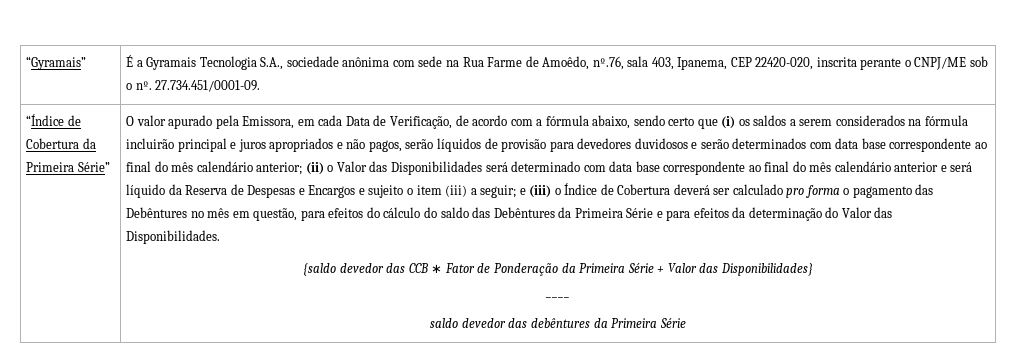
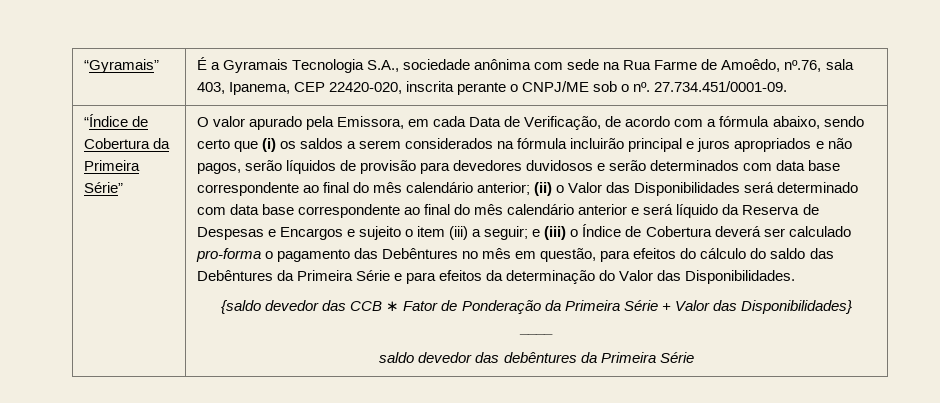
[786,185,840,198] pro forma -> [195,248,261,262] pro-forma

